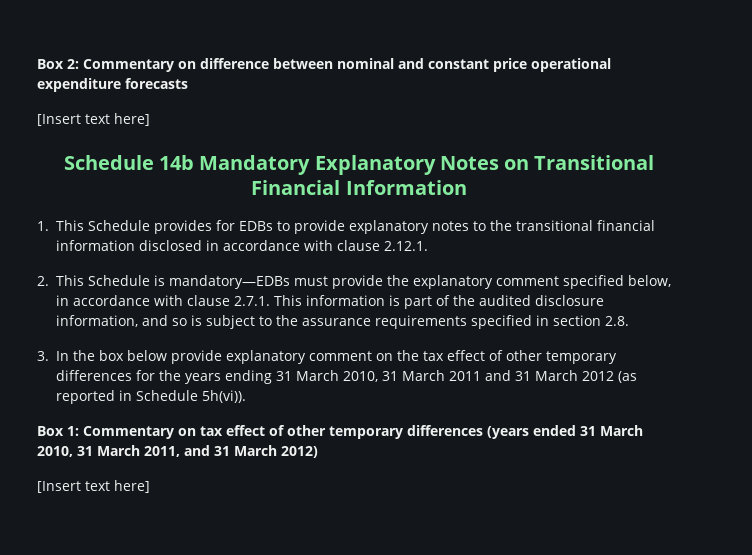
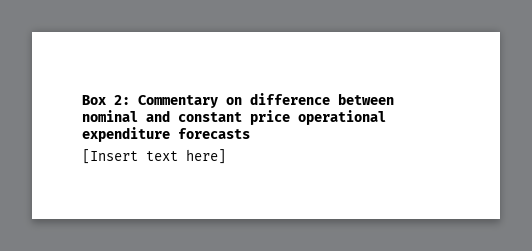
[63,155,655,175] [251,180,467,195] [37,220,656,234] [56,240,429,251] [37,275,672,289] [56,295,605,309] [56,315,630,329] [37,350,618,364] [56,370,638,384] [56,390,247,404] [37,425,643,439] [37,445,318,458] [37,480,150,493] // Schedule 14b Mandatory Explanatory Notes on Transitional Financial Information // 1. This Schedule provides for EDBs to provide explanatory notes to the transitional financial information disclosed in accordance with clause 2.12.1. // 2. This Schedule is mandatory—EDBs must provide the explanatory comment specified below, in accordance with clause 2.7.1. This information is part of the audited disclosure information, and so is subject to the assurance requirements specified in section 2.8. // 3. In the box below provide explanatory comment on the tax effect of other temporary differences for the years ending 31 March 2010, 31 March 2011 and 31 March 2012 (as reported in Schedule 5h(vi)). // Box 1: Commentary on tax effect of other temporary differences (years ended 31 March 2010, 31 March 2011, and 31 March 2012) // [Insert text here] -> (226, 156) none

